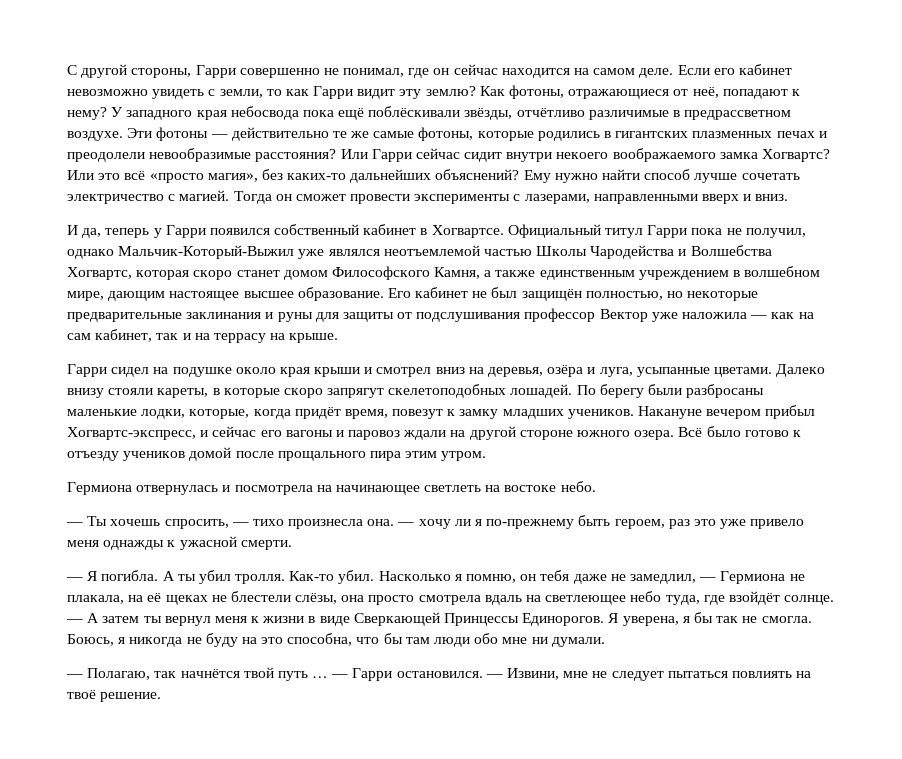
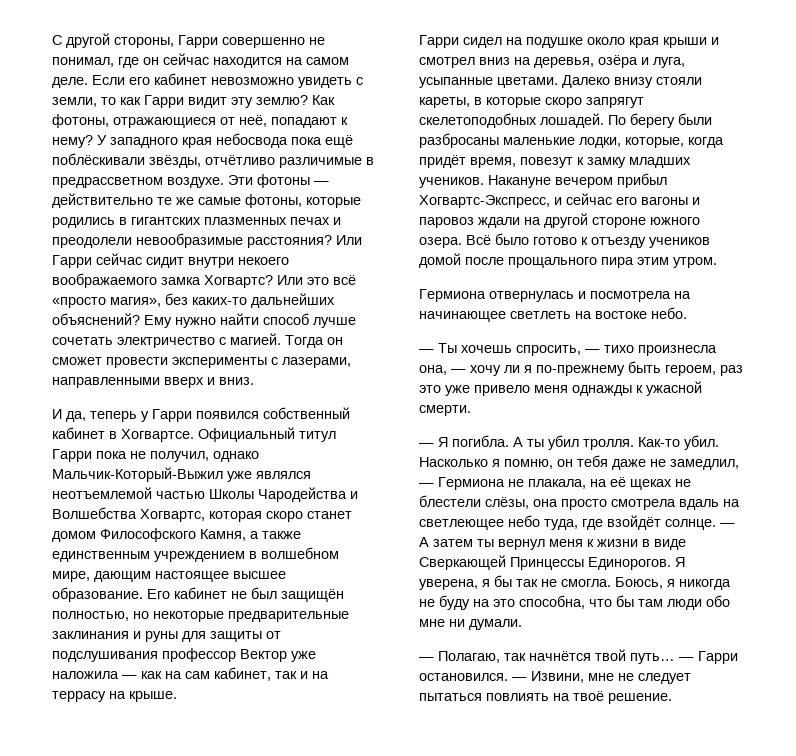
[67,427,196,440] Хогвартс-экспресс, -> [419,195,550,208] Хогвартс-Экспресс,
[367,519,395,526] она. -> [419,365,447,375] она,
[277,671,329,681] путь … -> [630,653,675,664] путь…

